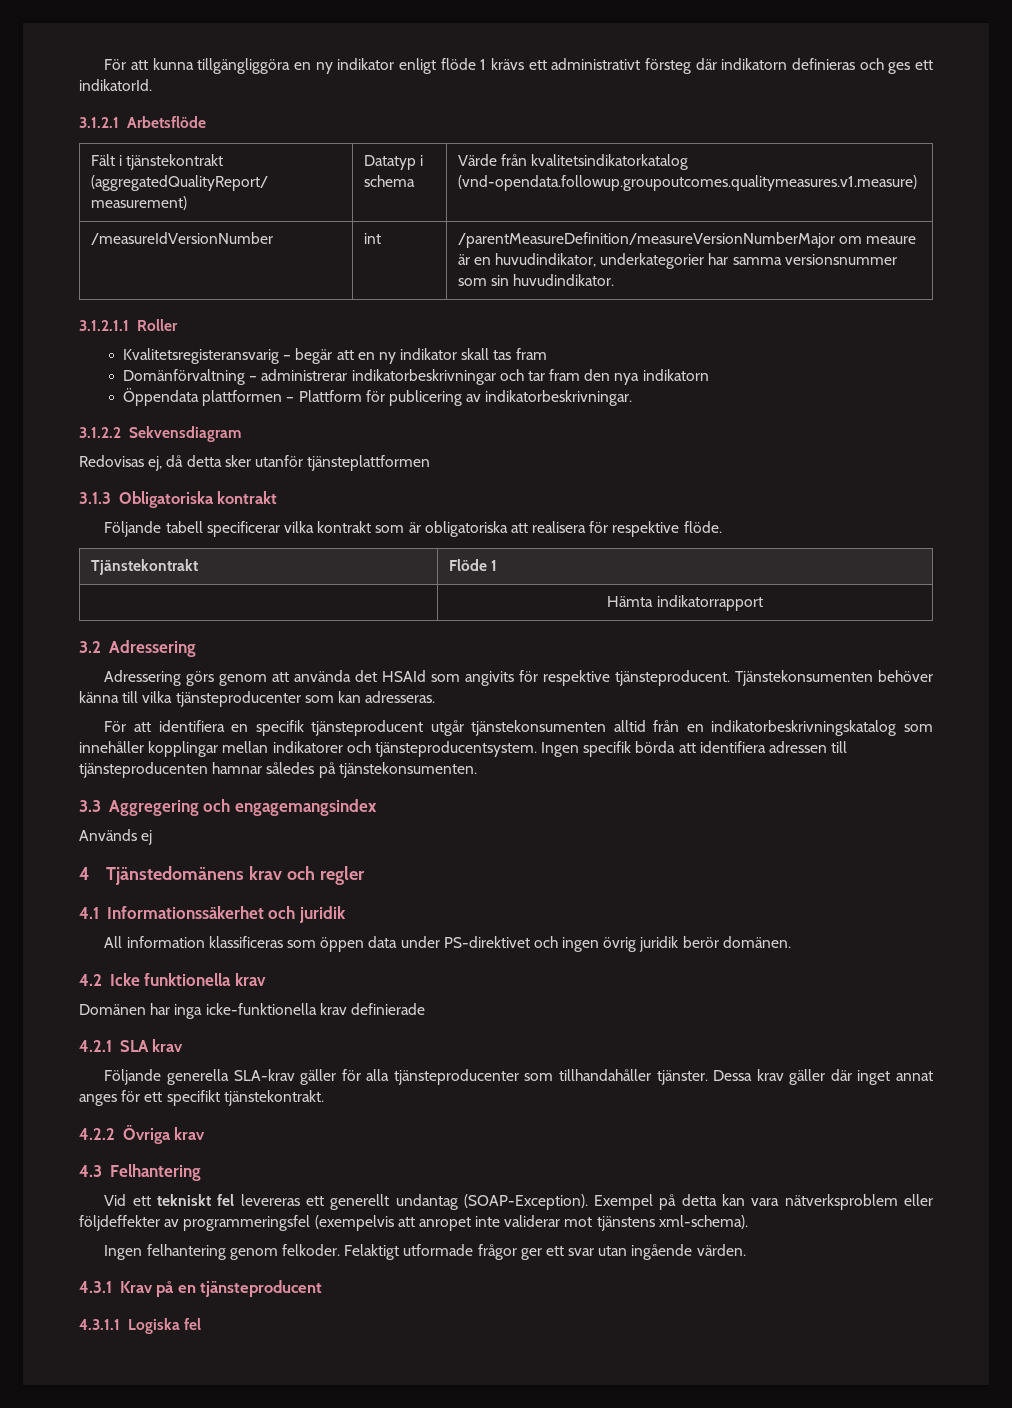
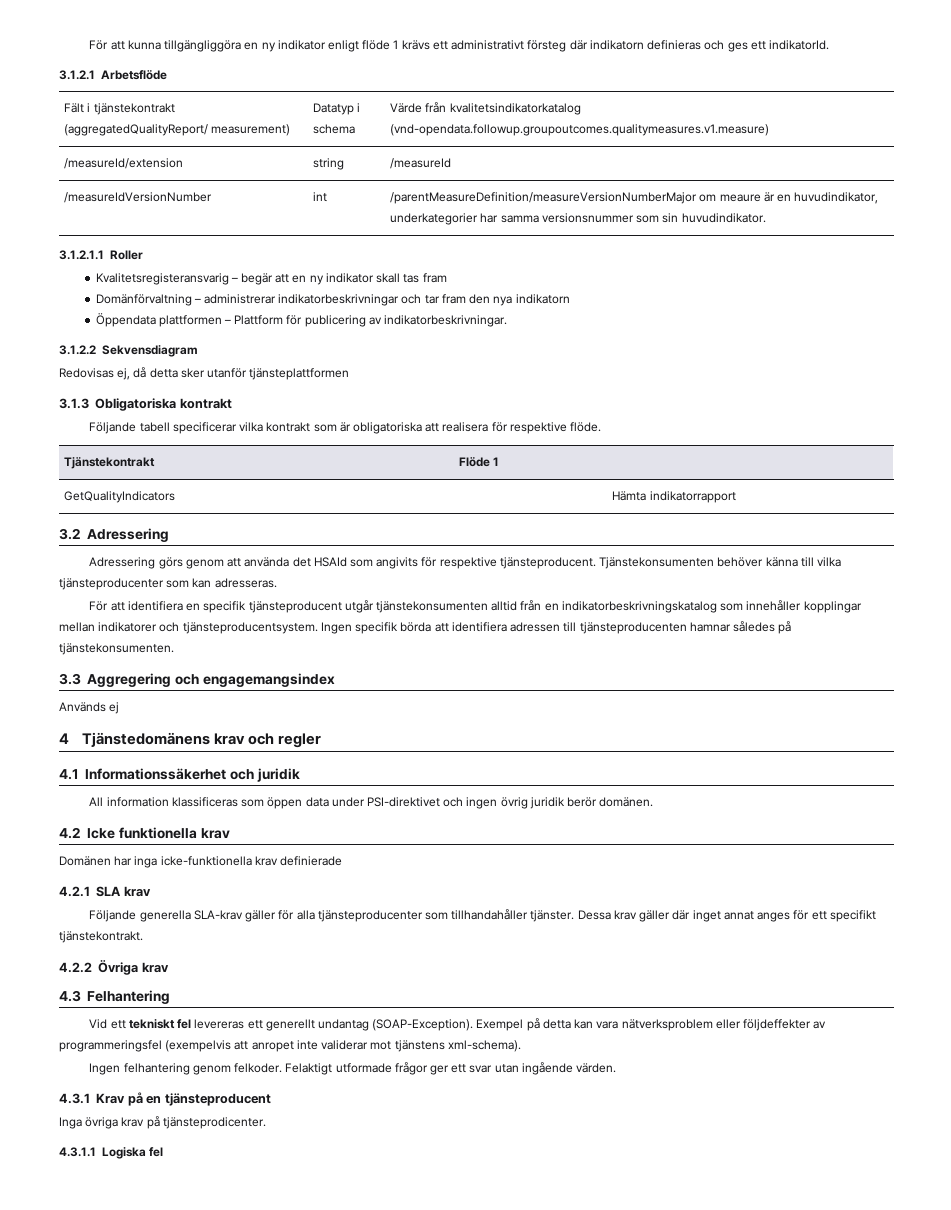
(917, 183) none -> [64,158,184,169] [313,158,345,170] [390,158,452,169] // /measureId/extension | string | /measureId
(497, 565) none -> [64,491,176,503] GetQualityIndicators
[443,936,530,948] PS-direktivet -> [367,797,441,807] PSI-direktivet
(323, 1288) none -> [59,1116,266,1129] // Inga övriga krav på tjänsteprodicenter.

